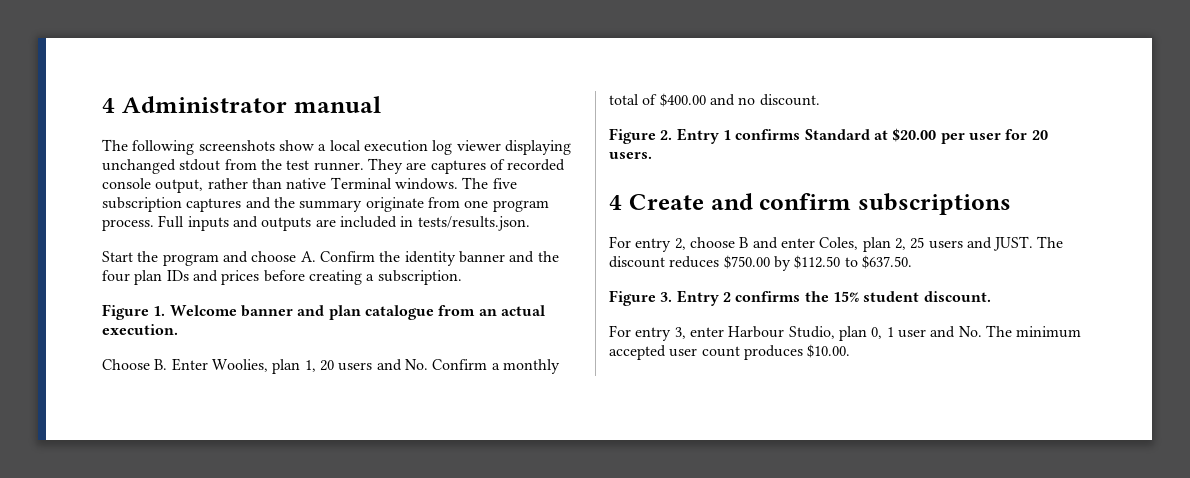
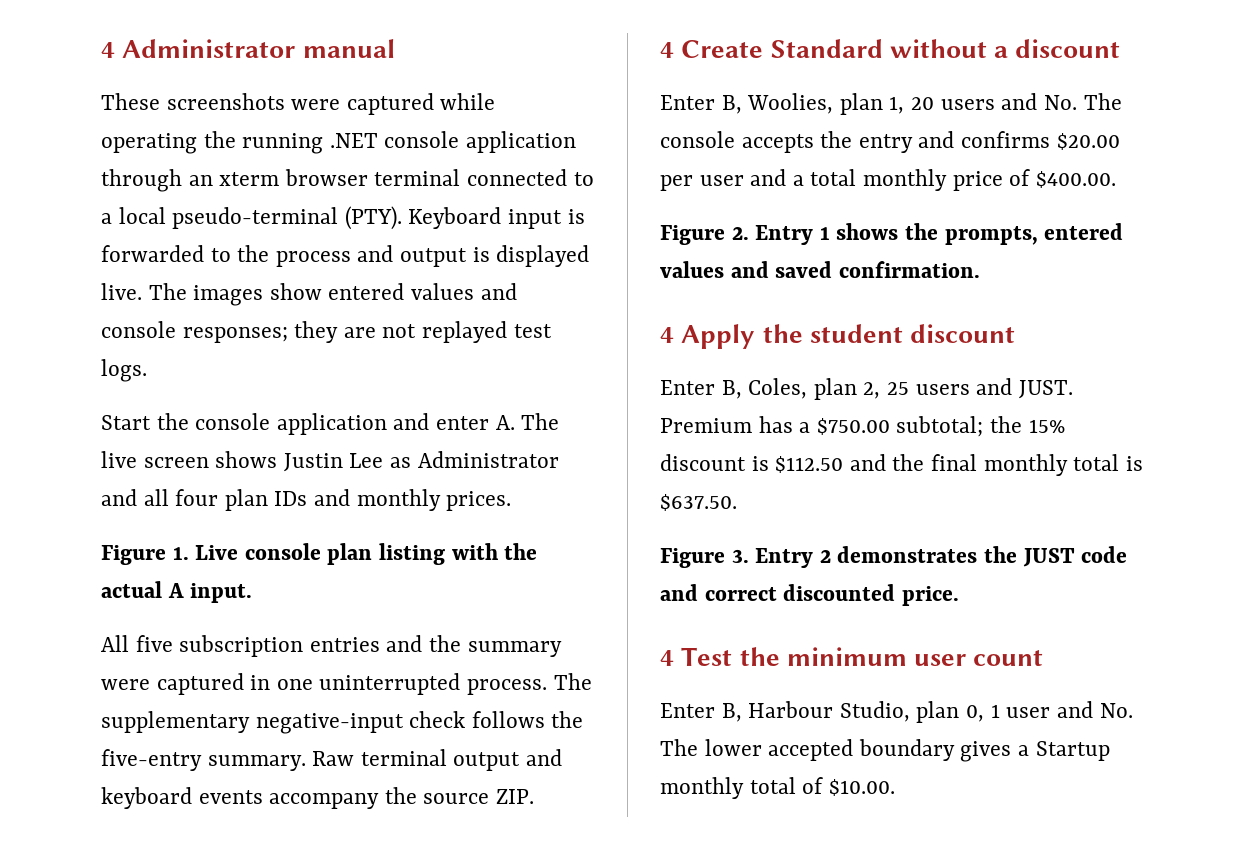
[102,139,571,155] [102,158,566,174] [102,177,517,193] [102,197,549,212] [102,215,530,231] [102,251,559,266] [102,270,462,285] [102,304,545,320] [102,324,178,335] [102,358,208,371] The following screenshots show a local execution log viewer displaying unchanged stdout from the test runner. They are captures of recorded console output, rather than native Terminal windows. The five subscription captures and the summary originate from one program process. Full inputs and outputs are included in tests/results.json. // Start the program and choose A. Confirm the identity banner and the four plan IDs and prices before creating a subscription. // Figure 1. Welcome banner and plan catalogue from an actual execution. // Choose B. Enter -> [101,93,496,115] [101,131,577,154] [101,169,594,192] [101,206,585,230] [101,245,590,267] [101,283,517,306] [101,321,552,343] [101,359,147,382] [101,413,560,435] [101,451,559,472] [101,489,512,511] [101,543,538,565] [101,581,253,603] [101,635,562,657] [101,673,592,695] [101,711,584,734] [101,749,563,771] [101,787,535,809] [660,39,1121,58] [660,95,742,114] These screenshots were captured while operating the running .NET console application through an xterm browser terminal connected to a local pseudo-terminal (PTY). Keyboard input is forwarded to the process and output is displayed live. The images show entered values and console responses; they are not replayed test logs. // Start the console application and enter A. The live screen shows Justin Lee as Administrator and all four plan IDs and monthly prices. // Figure 1. Live console plan listing with the actual A input. // All five subscription entries and the summary were captured in one uninterrupted process. The supplementary negative-input check follows the five-entry summary. Raw terminal output and keyboard events accompany the source ZIP. // 4 Create Standard without a discount // Enter B,
[432,359,560,374] [609,93,820,107] [609,128,1048,144] [609,152,652,159] [609,193,1011,215] [609,236,815,252] Confirm a monthly total of $400.00 and no discount. // Figure 2. Entry 1 confirms Standard at $20.00 per user for 20 users. // 4 Create and confirm subscriptions // For entry 2, choose B and enter -> [1083,93,1122,110] [660,131,1120,153] [660,169,1116,191] [660,223,1124,245] [660,261,980,278] [660,324,1016,349] [660,380,742,399] The console accepts the entry and confirms $20.00 per user and a total monthly price of $400.00. // Figure 2. Entry 1 shows the prompts, entered values and saved confirmation. // 4 Apply the student discount // Enter B,
[1037,236,1064,248] [609,255,858,271] The discount reduces $750.00 by $112.50 to -> [660,416,1065,437] [660,454,1143,476] Premium has a $750.00 subtotal; the 15% discount is $112.50 and the final monthly total is
[735,291,991,302] [609,325,724,341] confirms the 15% student discount. // For entry 3, enter -> [837,546,1128,567] [660,584,959,606] [660,647,1044,666] [660,703,742,722] demonstrates the JUST code and correct discounted price. // 4 Test the minimum user count // Enter B,
[1016,326,1082,338] [609,345,803,360] minimum accepted user count produces -> [704,739,1110,762] [660,777,824,799] lower accepted boundary gives a Startup monthly total of

